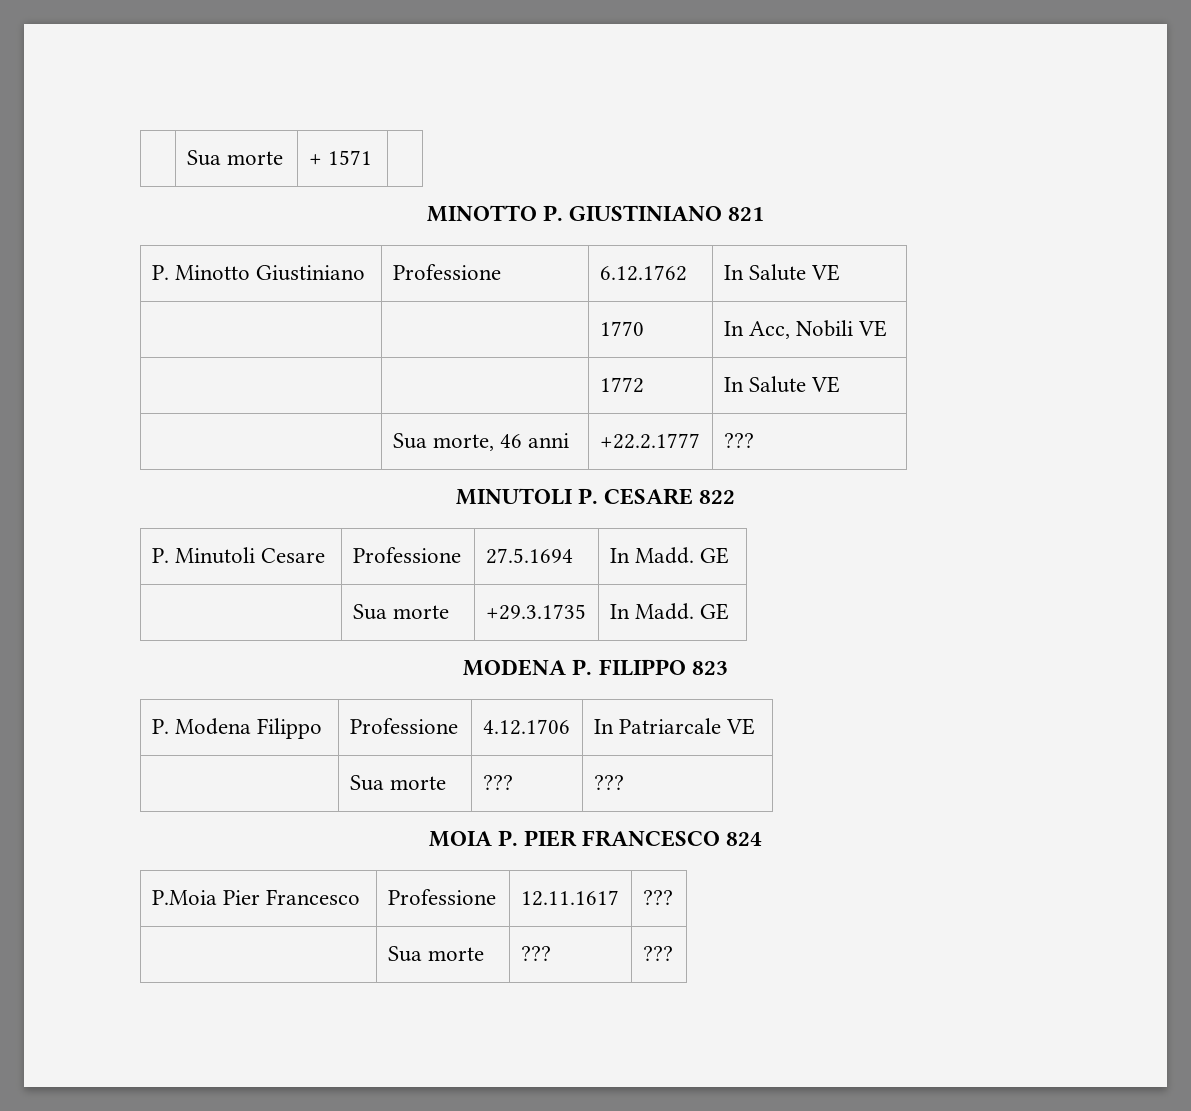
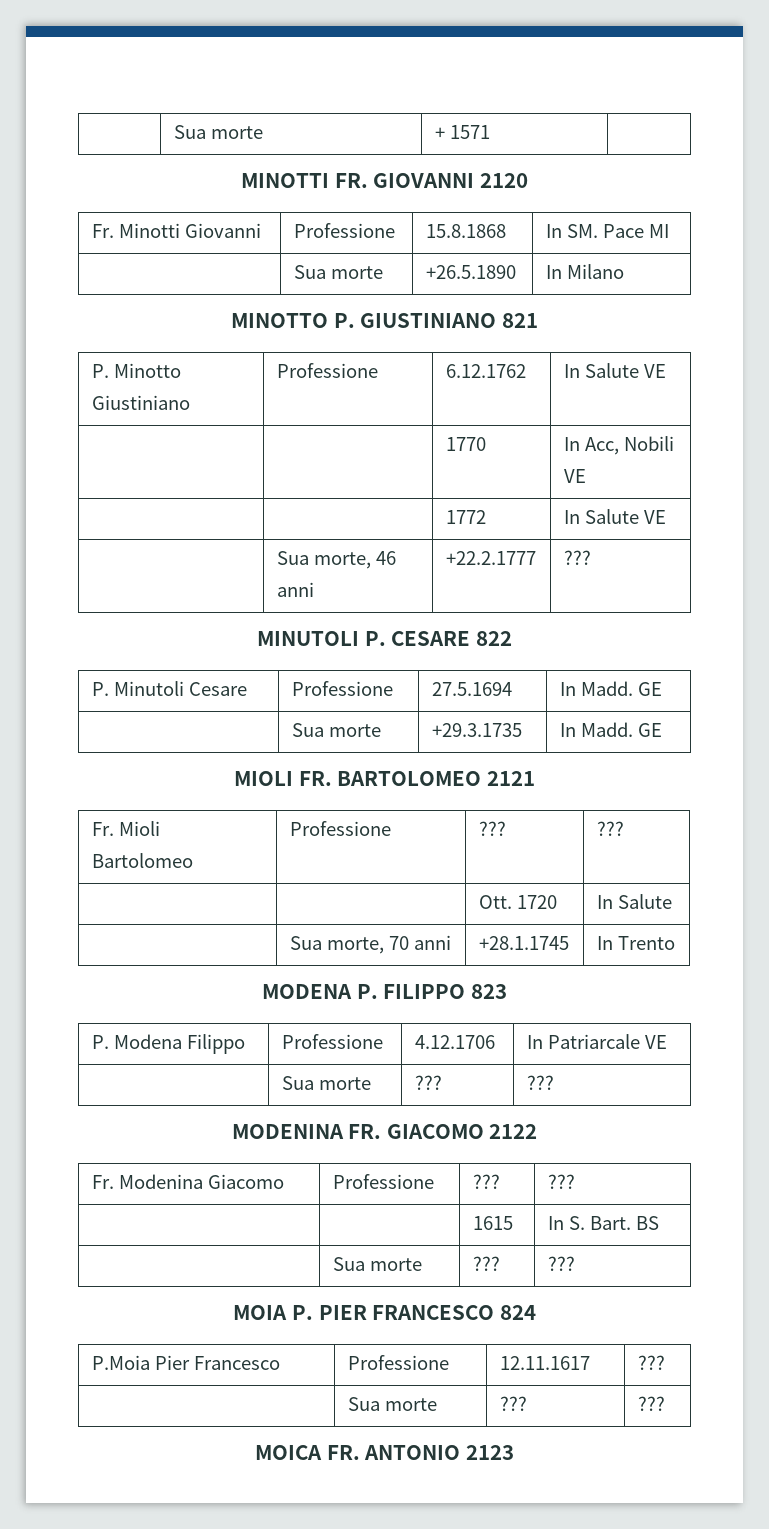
(372, 157) none -> [241,173,528,188] [91,223,261,238] [293,223,395,238] [425,224,506,238] [545,224,669,238] [293,265,383,279] [425,265,516,279] [545,264,624,279] // MINOTTI FR. GIOVANNI 2120 // Fr. Minotti Giovanni | Professione | 15.8.1868 | In SM. Pace MI // | Sua morte | +26.5.1890 | In Milano
(730, 611) none -> [234,771,535,786] [91,821,160,836] [91,853,193,868] [289,821,391,836] [478,821,506,836] [596,821,624,836] [478,895,557,909] [596,894,672,909] [289,935,451,954] [478,936,569,950] [596,936,675,950] // MIOLI FR. BARTOLOMEO 2121 // Fr. Mioli Bartolomeo | Professione | ??? | ??? // | | Ott. 1720 | In Salute // | Sua morte, 70 anni | +28.1.1745 | In Trento
(624, 782) none -> [231,1124,538,1139] [91,1174,284,1189] [332,1174,434,1189] [472,1174,500,1189] [547,1174,575,1189] [472,1216,513,1230] [547,1216,659,1230] [332,1257,422,1271] [472,1256,500,1271] [547,1256,575,1271] // MODENINA FR. GIACOMO 2122 // Fr. Modenina Giacomo | Professione | ??? | ??? // | | 1615 | In S. Bart. BS // | Sua morte | ??? | ???
(673, 953) none -> [255,1445,514,1460] // MOICA FR. ANTONIO 2123

